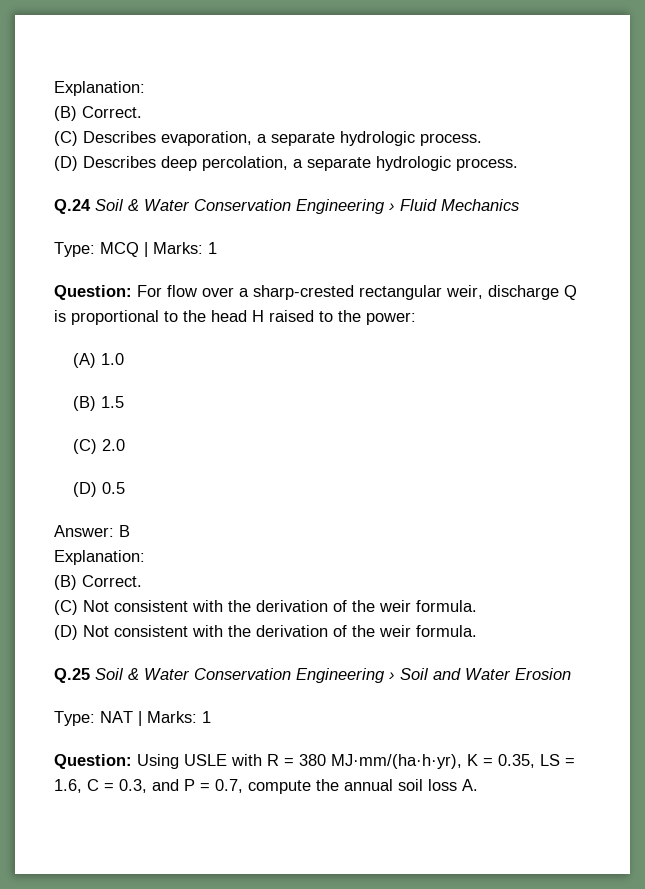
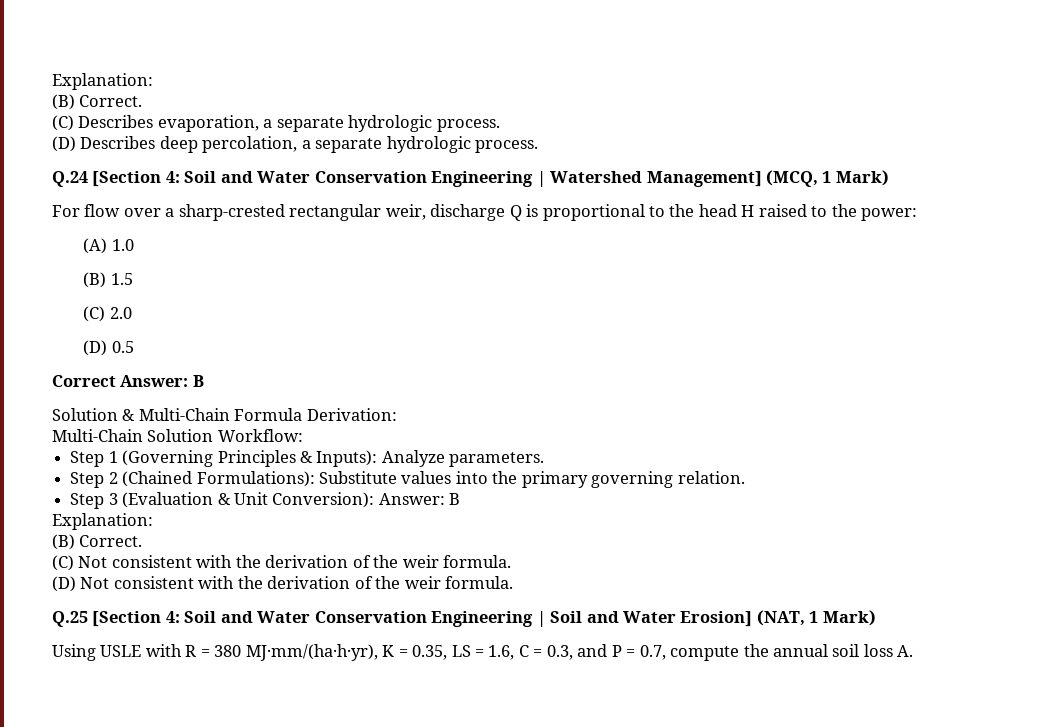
[95,199,519,214] [54,242,217,257] [54,285,132,300] Soil & Water Conservation Engineering › Fluid Mechanics // Type: MCQ | Marks: 1 // Question: -> [92,170,889,187] [Section 4: Soil and Water Conservation Engineering | Watershed Management] (MCQ, 1 Mark) //
(125, 488) none -> [52,375,204,387] [52,408,397,421] [52,429,303,442] [70,450,545,467] [70,471,745,488] [70,492,375,509] Correct Answer: B // Solution & Multi-Chain Formula Derivation: // Multi-Chain Solution Workflow: // Step 1 (Governing Principles & Inputs): Analyze parameters. // Step 2 (Chained Formulations): Substitute values into the primary governing relation. // Step 3 (Evaluation & Unit Conversion):
[95,668,571,683] [54,711,211,726] [54,754,132,769] Soil & Water Conservation Engineering › Soil and Water Erosion // Type: NAT | Marks: 1 // Question: -> [92,610,876,627] [Section 4: Soil and Water Conservation Engineering | Soil and Water Erosion] (NAT, 1 Mark) //

